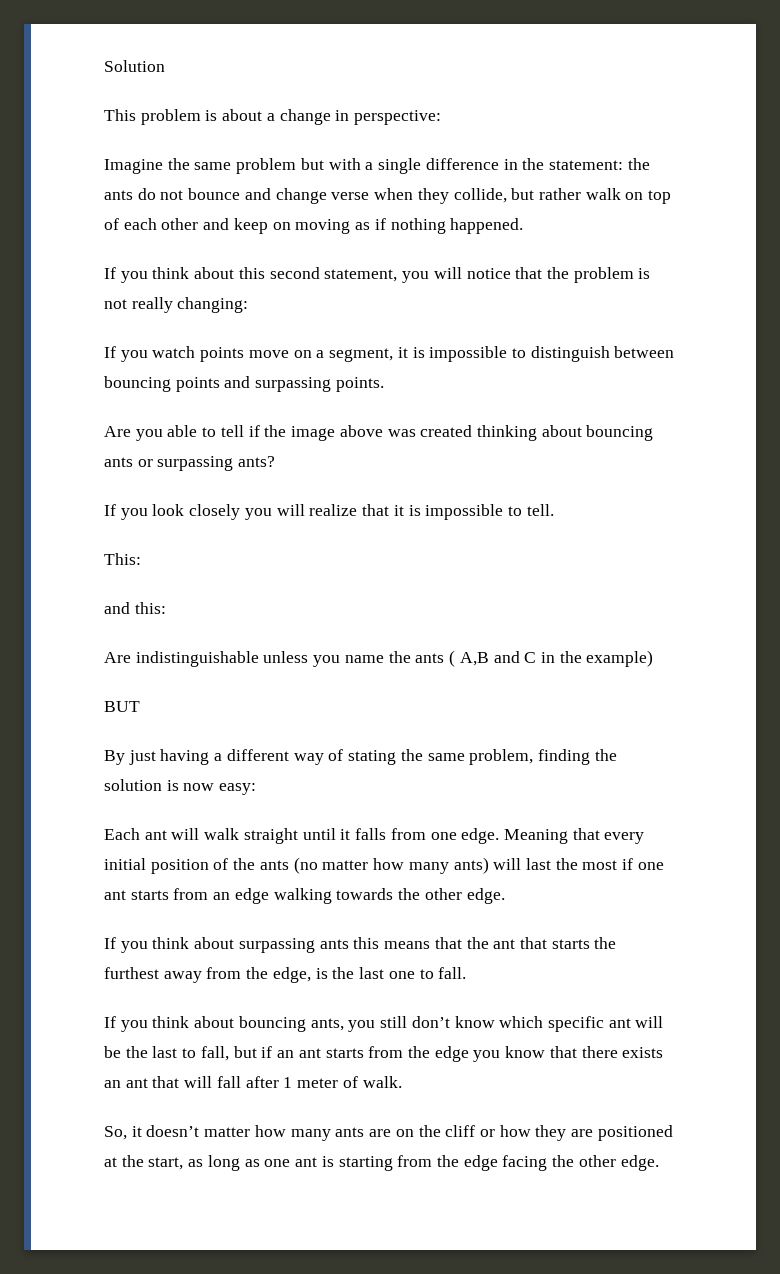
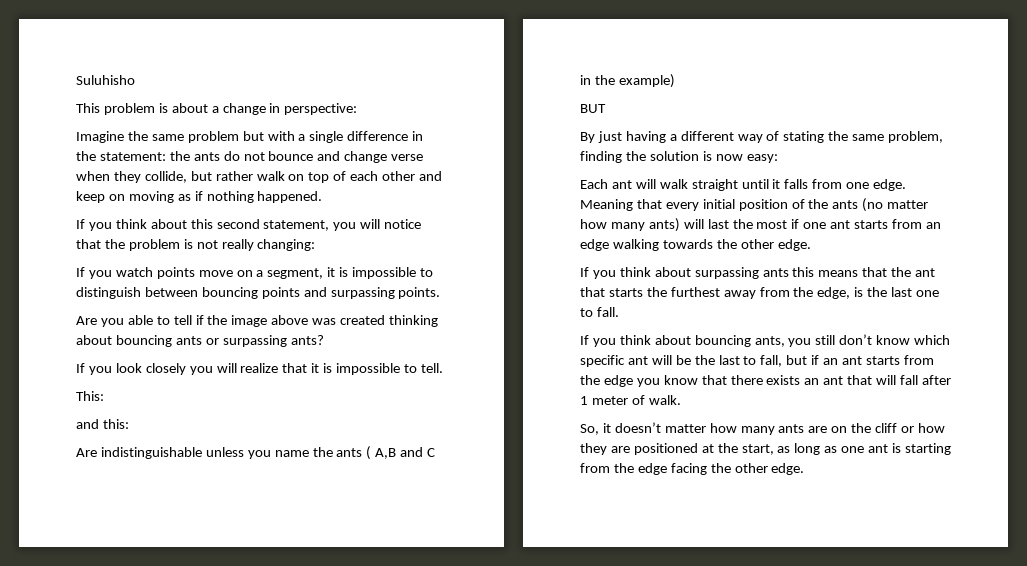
[104,60,165,72] Solution -> [76,75,135,85] Suluhisho

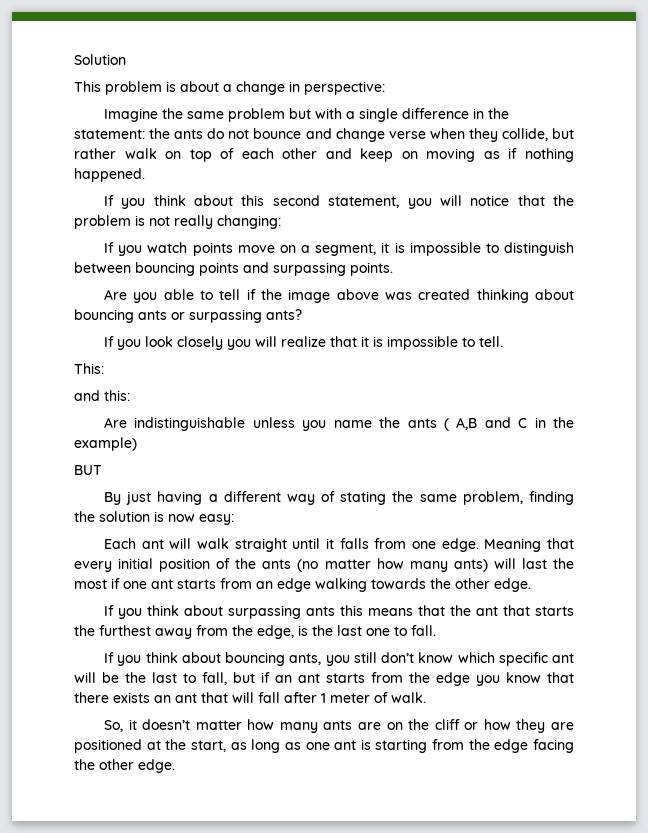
[76,75,135,85] Suluhisho -> [74,54,126,65] Solution

